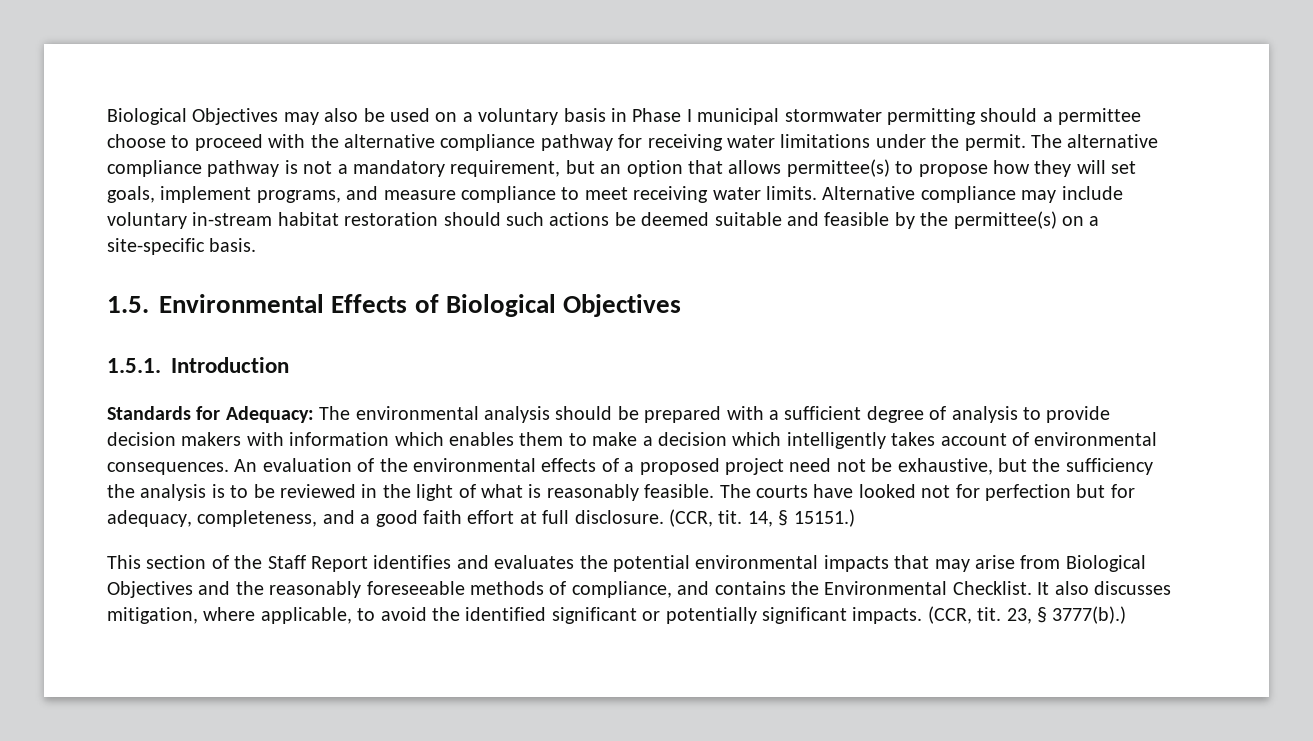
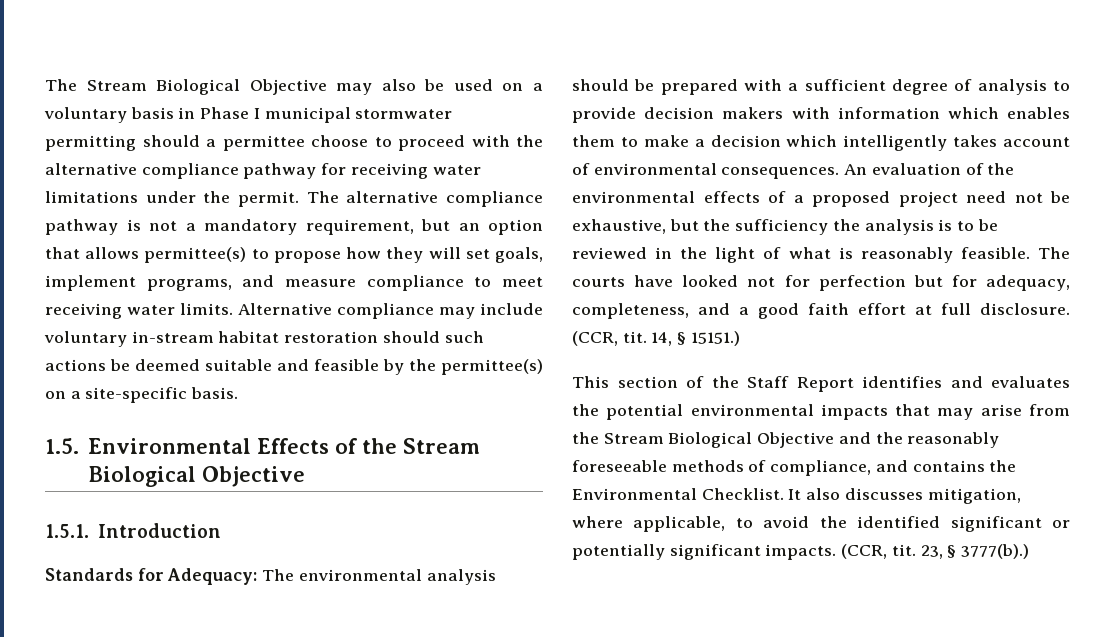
[107,108,279,125] Biological Objectives -> [45,79,327,95] The Stream Biological Objective
[445,294,682,317] Biological Objectives -> [361,438,480,454] [87,466,305,487] the Stream Biological Objective
[1065,555,1146,572] [107,581,193,598] Biological Objectives -> [572,432,835,448] the Stream Biological Objective

